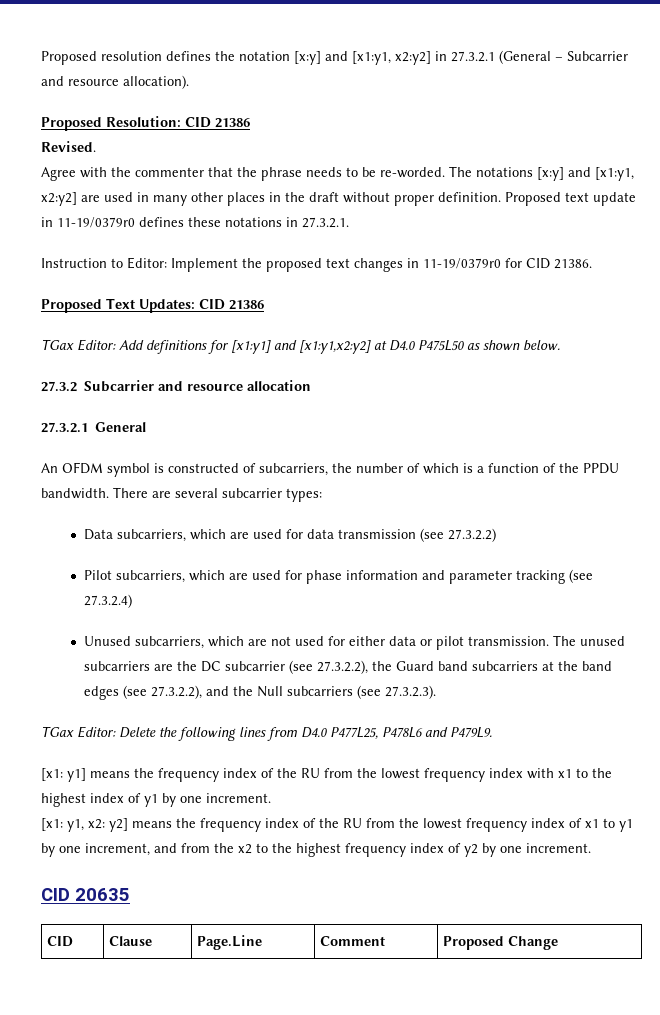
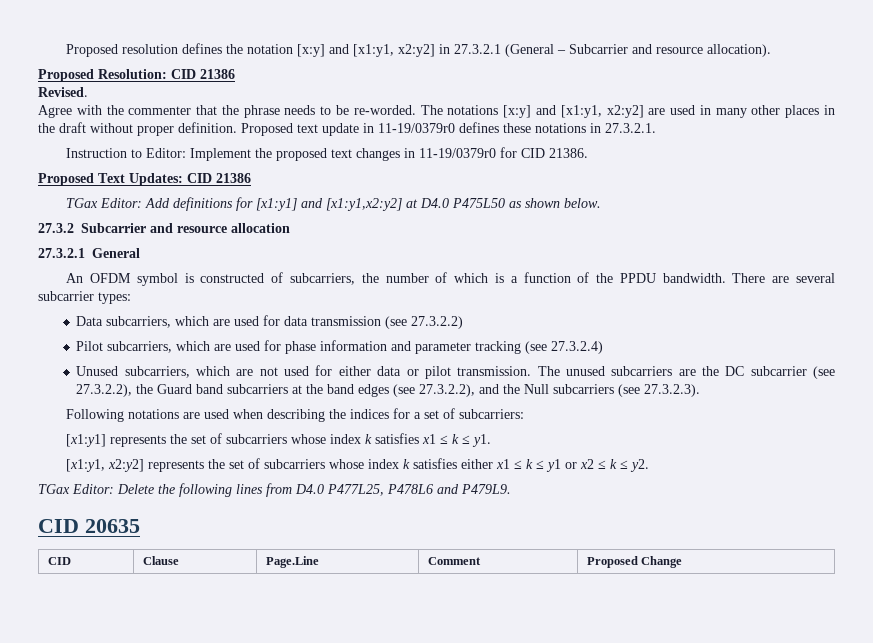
(436, 692) none -> [66,408,525,422] [66,433,492,447] [66,458,650,472] // Following notations are used when describing the indices for a set of subcarriers: // [x1:y1] represents the set of subcarriers whose index k satisfies x1 ≤ k ≤ y1. // [x1:y1, x2:y2] represents the set of subcarriers whose index k satisfies either x1 ≤ k ≤ y1 or x2 ≤ k ≤ y2.
[41,768,612,782] [41,793,271,807] [41,818,633,832] [41,843,591,857] // [x1: y1] means the frequency index of the RU from the lowest frequency index with x1 to the highest index of y1 by one increment. // [x1: y1, x2: y2] means the frequency index of the RU from the lowest frequency index of x1 to y1 by one increment, and from the x2 to the highest frequency index of y2 by one increment. -> (511, 489) none

